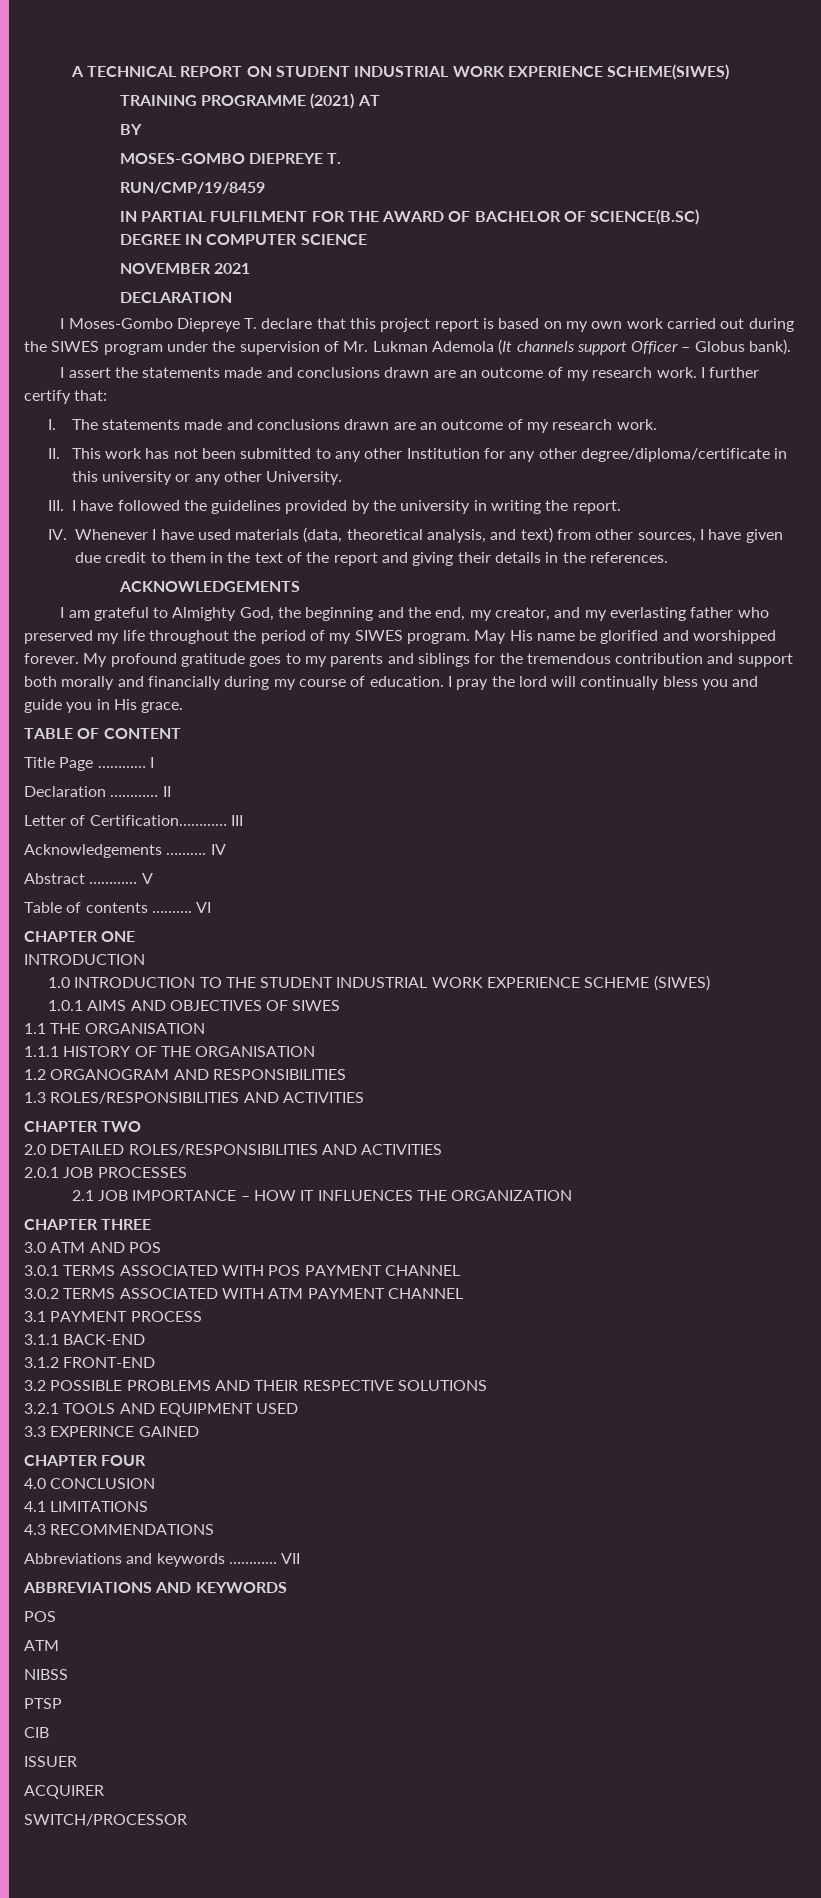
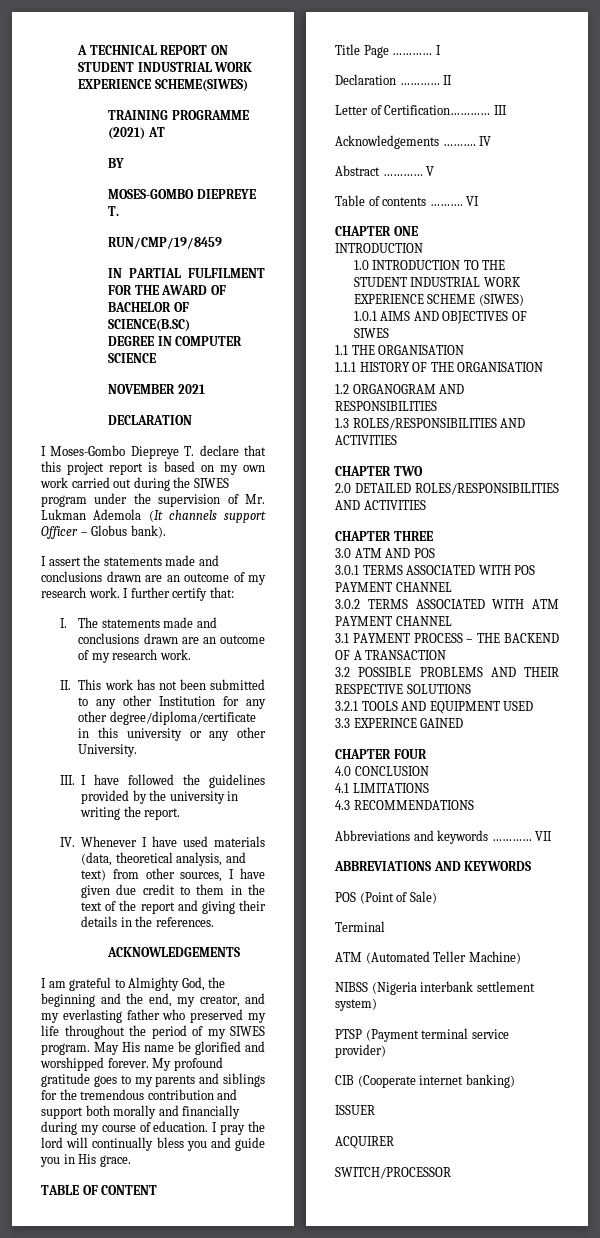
[24,1167,187,1178] [71,1190,573,1201] // 2.0.1 JOB PROCESSES // 2.1 JOB IMPORTANCE – HOW IT INFLUENCES THE ORGANIZATION -> (426, 505) none
[24,1334,146,1345] [24,1357,156,1368] // 3.1.1 BACK-END // 3.1.2 FRONT-END -> [466,633,559,643] [335,650,447,660] – THE BACKEND OF A TRANSACTION
[24,1640,59,1651] [24,1669,68,1680] [24,1698,62,1709] [24,1727,49,1738] // ATM // NIBSS // PTSP // CIB -> [359,891,437,904] [335,921,385,932] [335,951,521,964] [335,981,535,995] [335,998,377,1011] [335,1028,509,1042] [335,1044,386,1058] [335,1074,515,1088] (Point of Sale) // Terminal // ATM (Automated Teller Machine) // NIBSS (Nigeria interbank settlement system) // PTSP (Payment terminal service provider) // CIB (Cooperate internet banking)

